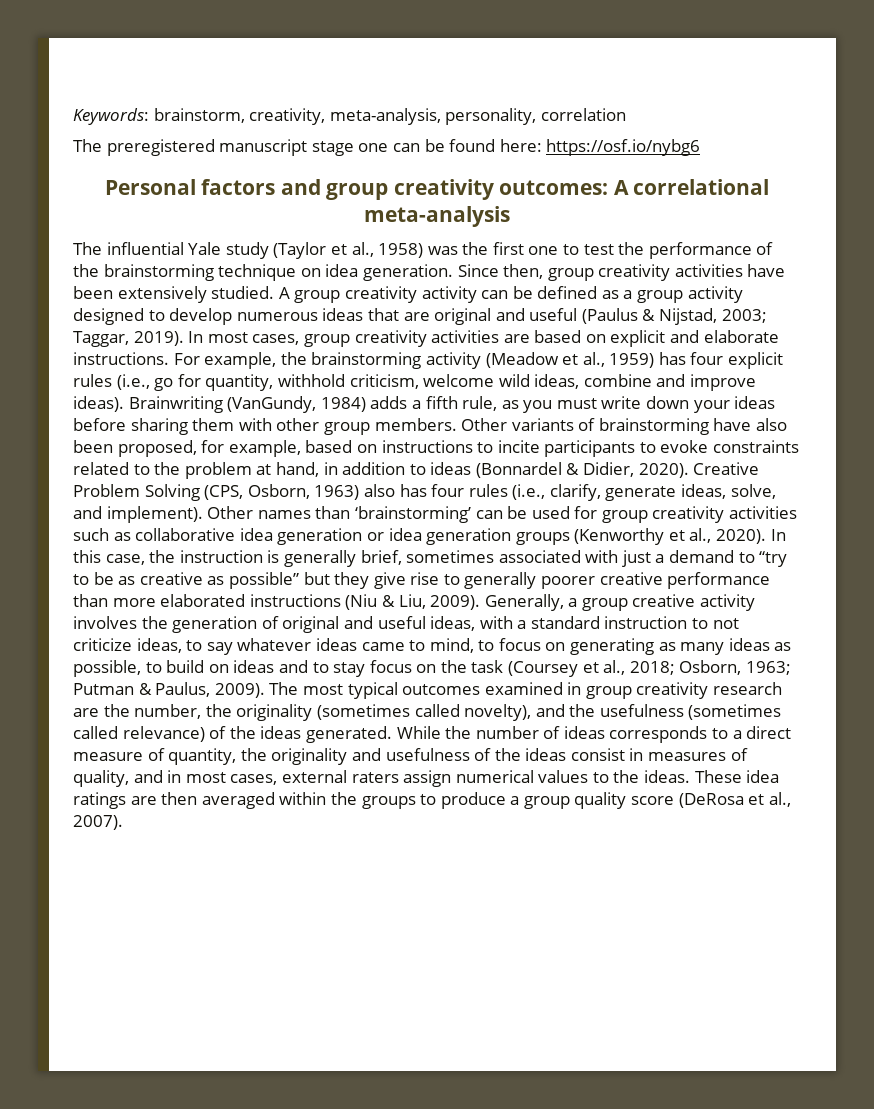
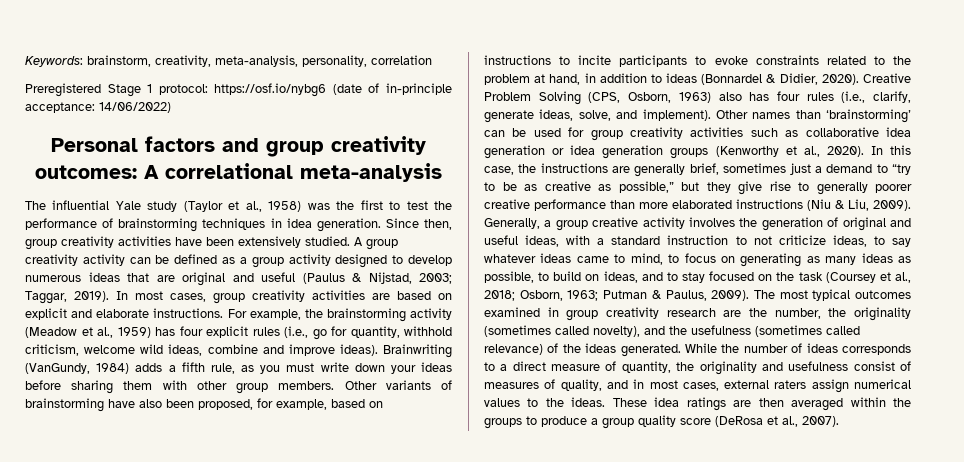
[73,139,701,156] The preregistered manuscript stage one can be found here: https://osf.io/nybg6 -> [25,83,452,97] [25,102,171,113] Preregistered Stage 1 protocol: https://osf.io/nybg6 (date of in-principle acceptance: 14/06/2022)
[528,246,559,255] one -> (383, 205) none
[73,264,321,281] the brainstorming technique on -> [118,218,282,232] brainstorming techniques in
[179,550,280,563] instruction is -> [540,163,631,173] instructions are
[498,550,619,563] associated with -> (787, 168) none
[228,572,299,589] possible” -> [618,181,674,193] possible,”
[233,660,275,673] ideas -> [603,271,638,283] ideas,
[369,660,412,673] focus -> [709,271,755,281] focused
[474,748,644,761] of the ideas consist in -> [853,361,911,371] consist of

